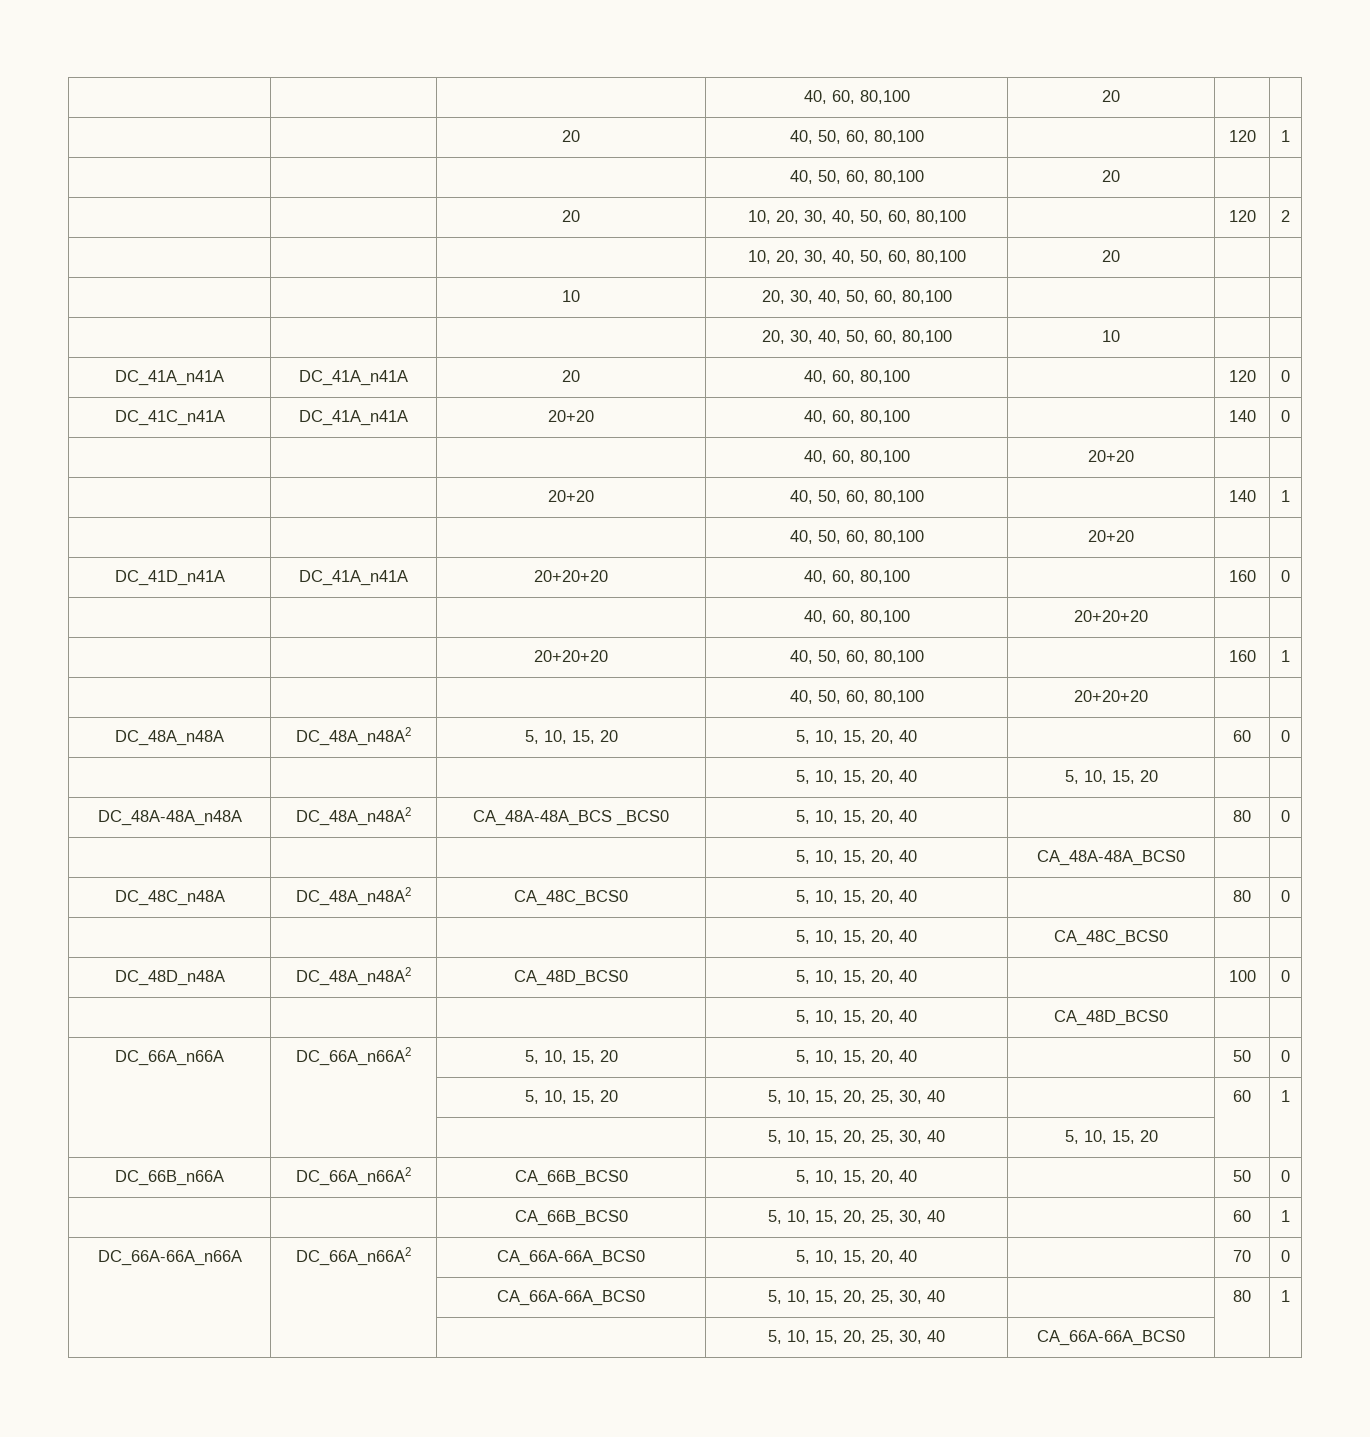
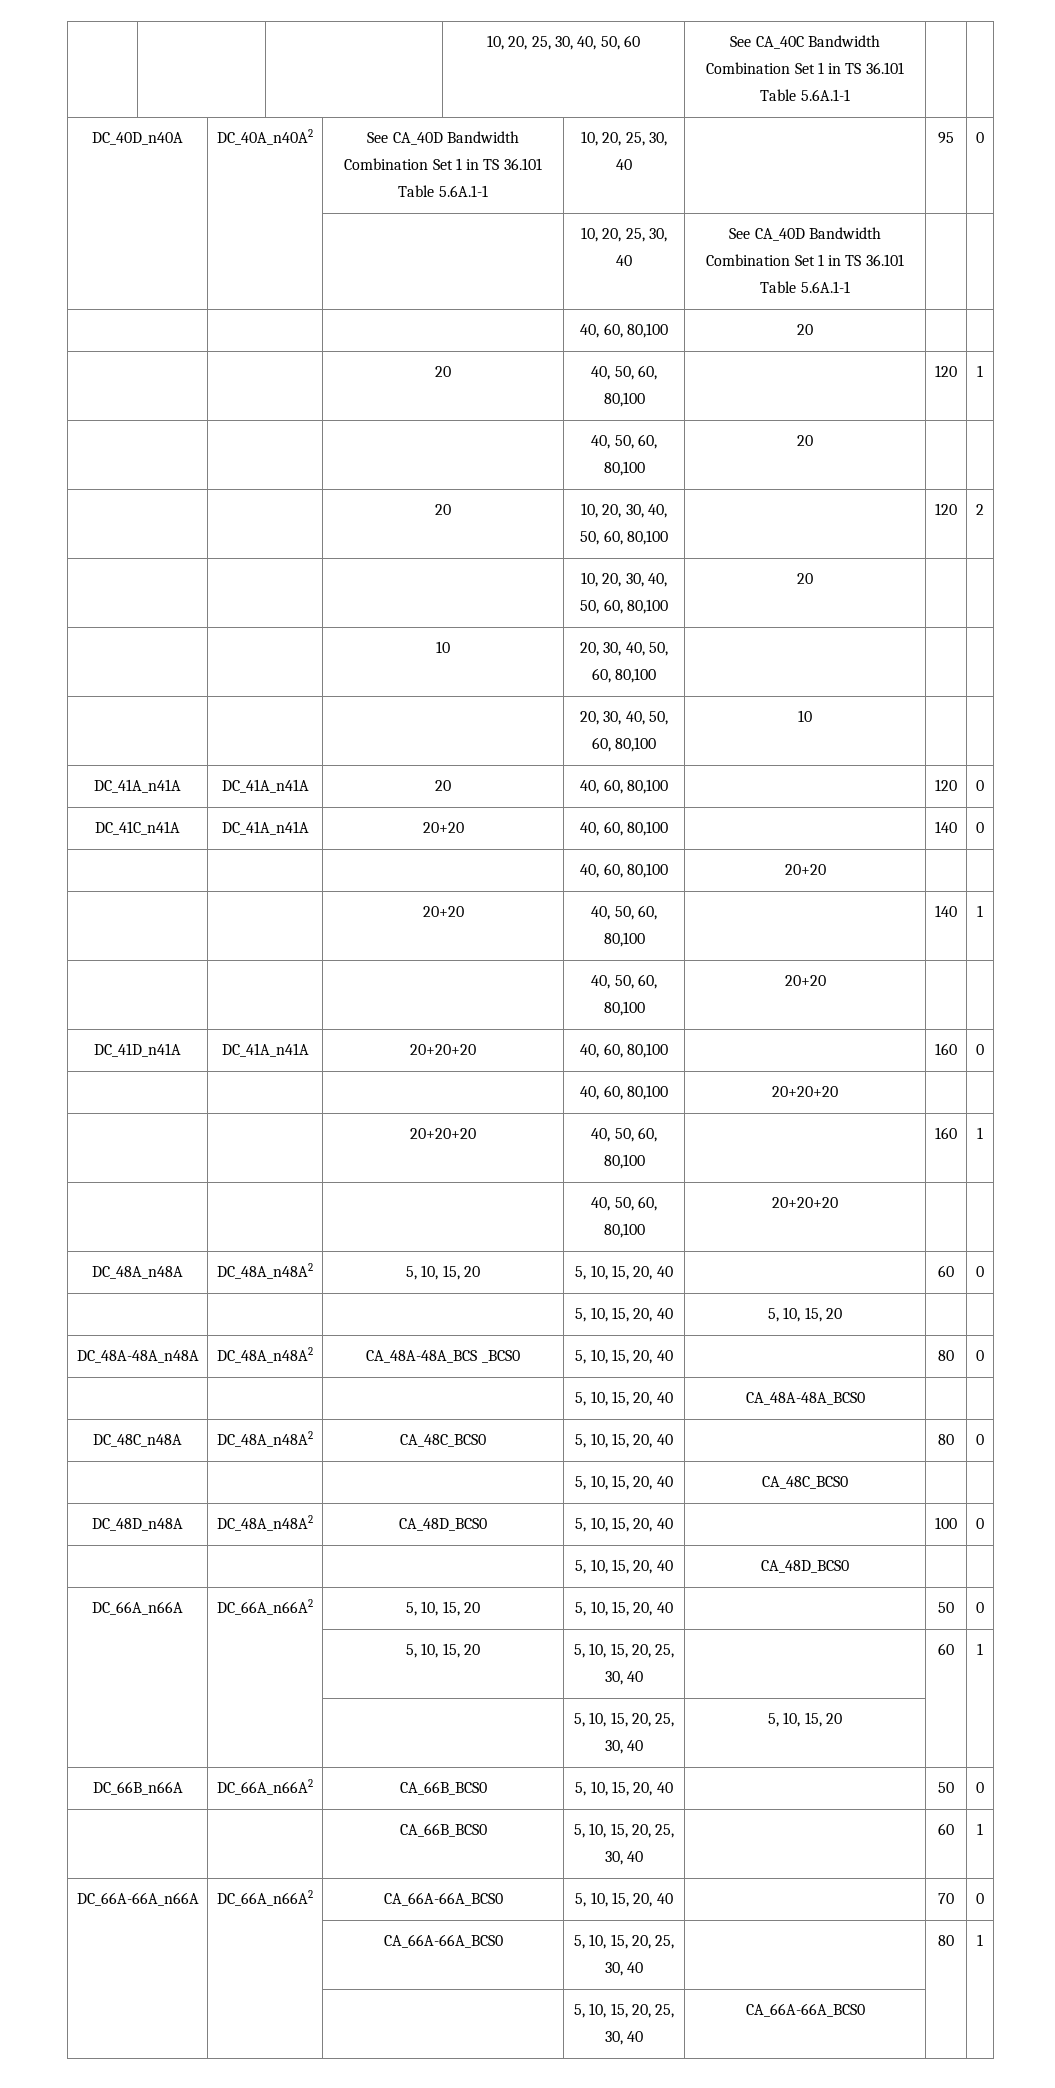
(803, 97) | | -> [487,35,640,50] [730,35,880,49] [706,62,904,74] [760,89,850,101] [92,132,183,145] [217,129,313,145] [367,131,519,145] [344,158,542,170] [398,185,488,197] [581,131,667,146] [616,159,632,170] [938,132,954,144] [976,132,984,143] [581,227,667,242] [616,255,632,266] [729,227,881,241] [706,254,904,266] [760,281,850,293] | | | 10, 20, 25, 30, 40, 50, 60 | See CA_40C Bandwidth Combination Set 1 in TS 36.101 Table 5.6A.1-1 | | // DC_40D_n40A | DC_40A_n40A2 | See CA_40D Bandwidth Combination Set 1 in TS 36.101 Table 5.6A.1-1 | 10, 20, 25, 30, 40 | | 95 | 0 // | | | 10, 20, 25, 30, 40 | See CA_40D Bandwidth Combination Set 1 in TS 36.101 Table 5.6A.1-1 | | // | |

